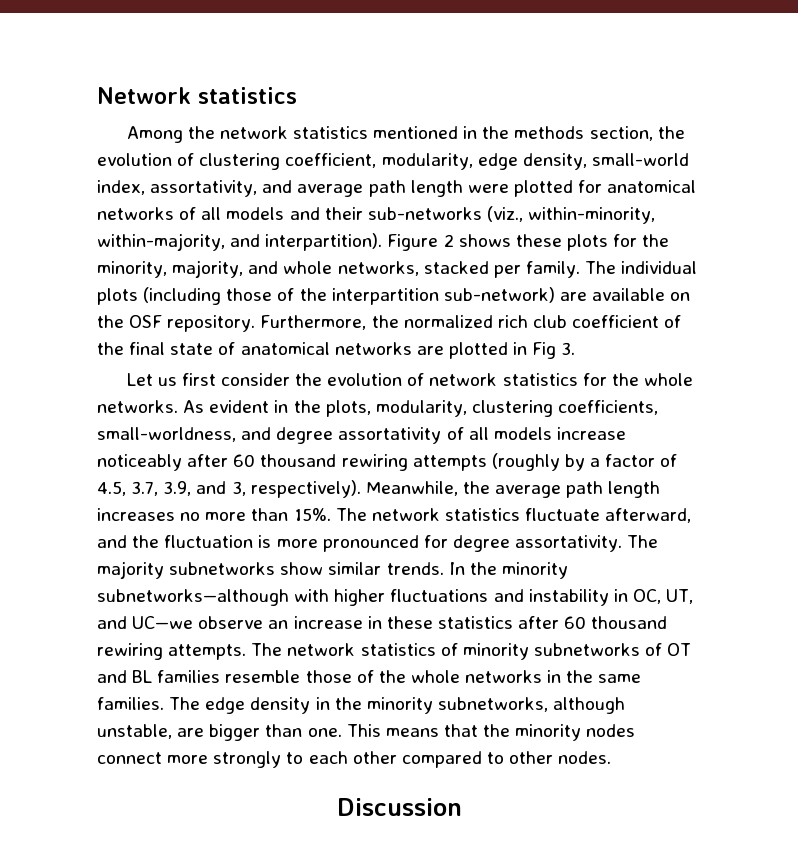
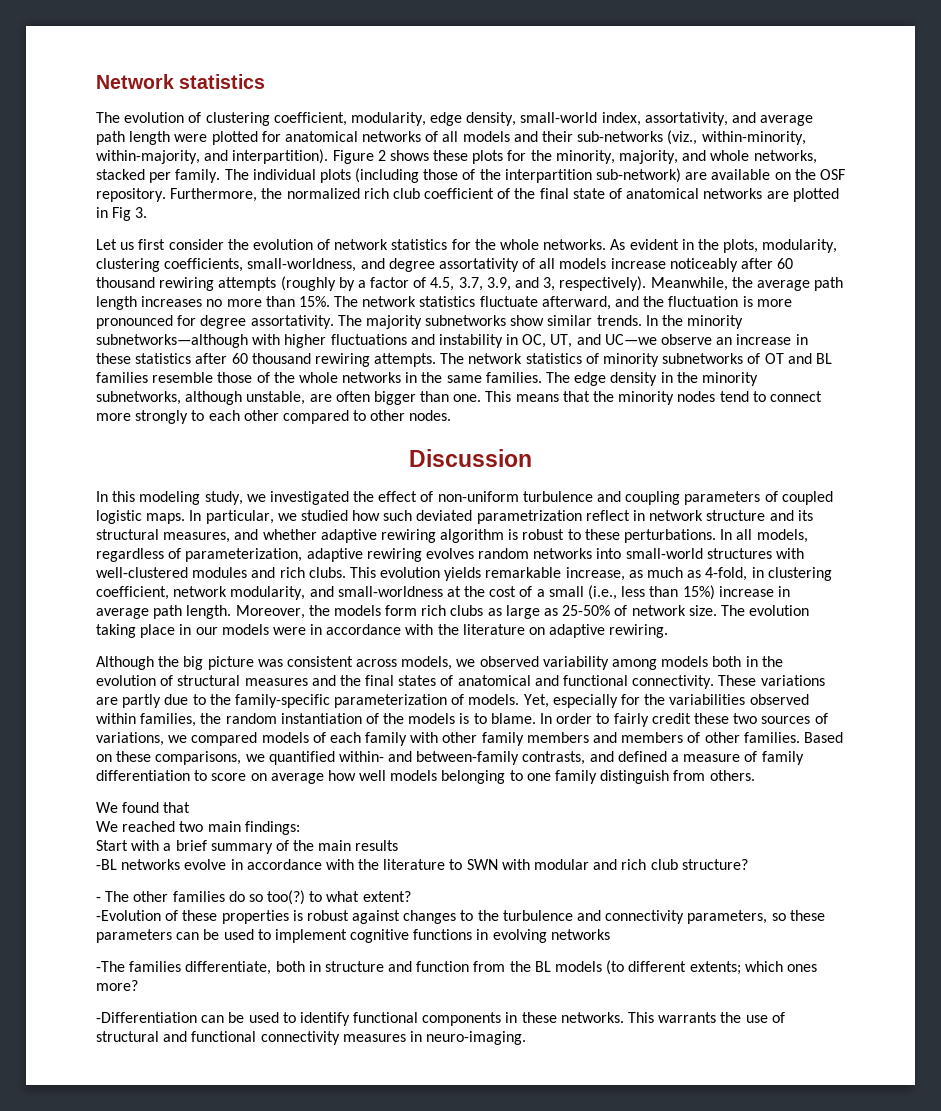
[126,126,685,143] Among the network statistics mentioned in the methods section, the -> [96,112,120,123] The
(205, 732) none -> [335,391,370,402] often
(636, 730) none -> [719,391,766,402] tend to
(462, 807) none -> [96,491,833,505] [96,510,813,524] [96,529,808,543] [96,548,805,562] [96,567,832,581] [96,585,790,600] [96,605,810,619] [96,624,669,638] [96,656,783,670] [96,675,825,689] [96,694,809,708] [96,713,828,727] [96,732,843,746] [96,751,804,765] [96,770,755,784] [96,802,191,813] [96,821,300,835] [96,840,399,854] [96,859,748,870] [96,890,411,905] [96,910,825,924] [96,929,610,943] [96,960,817,975] [96,980,138,991] [96,1012,785,1026] [96,1031,527,1045] // In this modeling study, we investigated the effect of non-uniform turbulence and coupling parameters of coupled logistic maps. In particular, we studied how such deviated parametrization reflect in network structure and its structural measures, and whether adaptive rewiring algorithm is robust to these perturbations. In all models, regardless of parameterization, adaptive rewiring evolves random networks into small-world structures with well-clustered modules and rich clubs. This evolution yields remarkable increase, as much as 4-fold, in clustering coefficient, network modularity, and small-worldness at the cost of a small (i.e., less than 15%) increase in average path length. Moreover, the models form rich clubs as large as 25-50% of network size. The evolution taking place in our models were in accordance with the literature on adaptive rewiring. // Although the big picture was consistent across models, we observed variability among models both in the evolution of structural measures and the final states of anatomical and functional connectivity. These variations are partly due to the family-specific parameterization of models. Yet, especially for the variabilities observed within families, the random instantiation of the models is to blame. In order to fairly credit these two sources of variations, we compared models of each family with other family members and members of other families. Based on these comparisons, we quantified within- and between-family contrasts, and defined a measure of family differentiation to score on average how well models belonging to one family distinguish from others. // We found that // We reached two main findings: // Start with a brief summary of the main results // -BL networks evolve in accordance with the literature to SWN with modular and rich club structure? // - The other families do so too(?) to what extent? // -Evolution of these properties is robust against changes to the turbulence and connectivity parameters, so these parameters can be used to implement cognitive functions in evolving networks // -The families differentiate, both in structure and function from the BL models (to different extents; which ones more? // -Differentiation can be used to identify functional components in these networks. This warrants the use of structural and functional connectivity measures in neuro-imaging.

